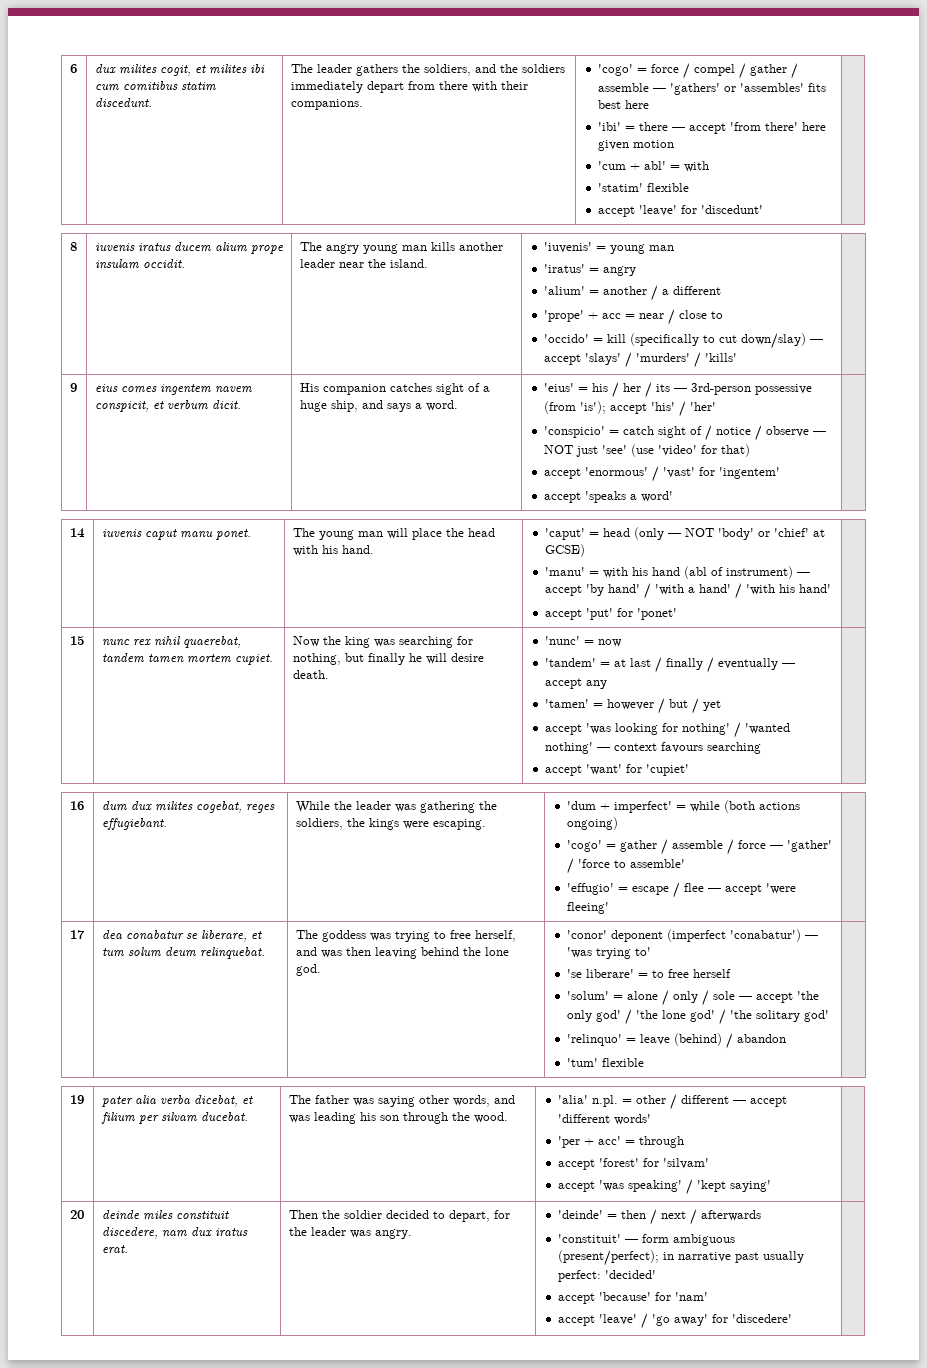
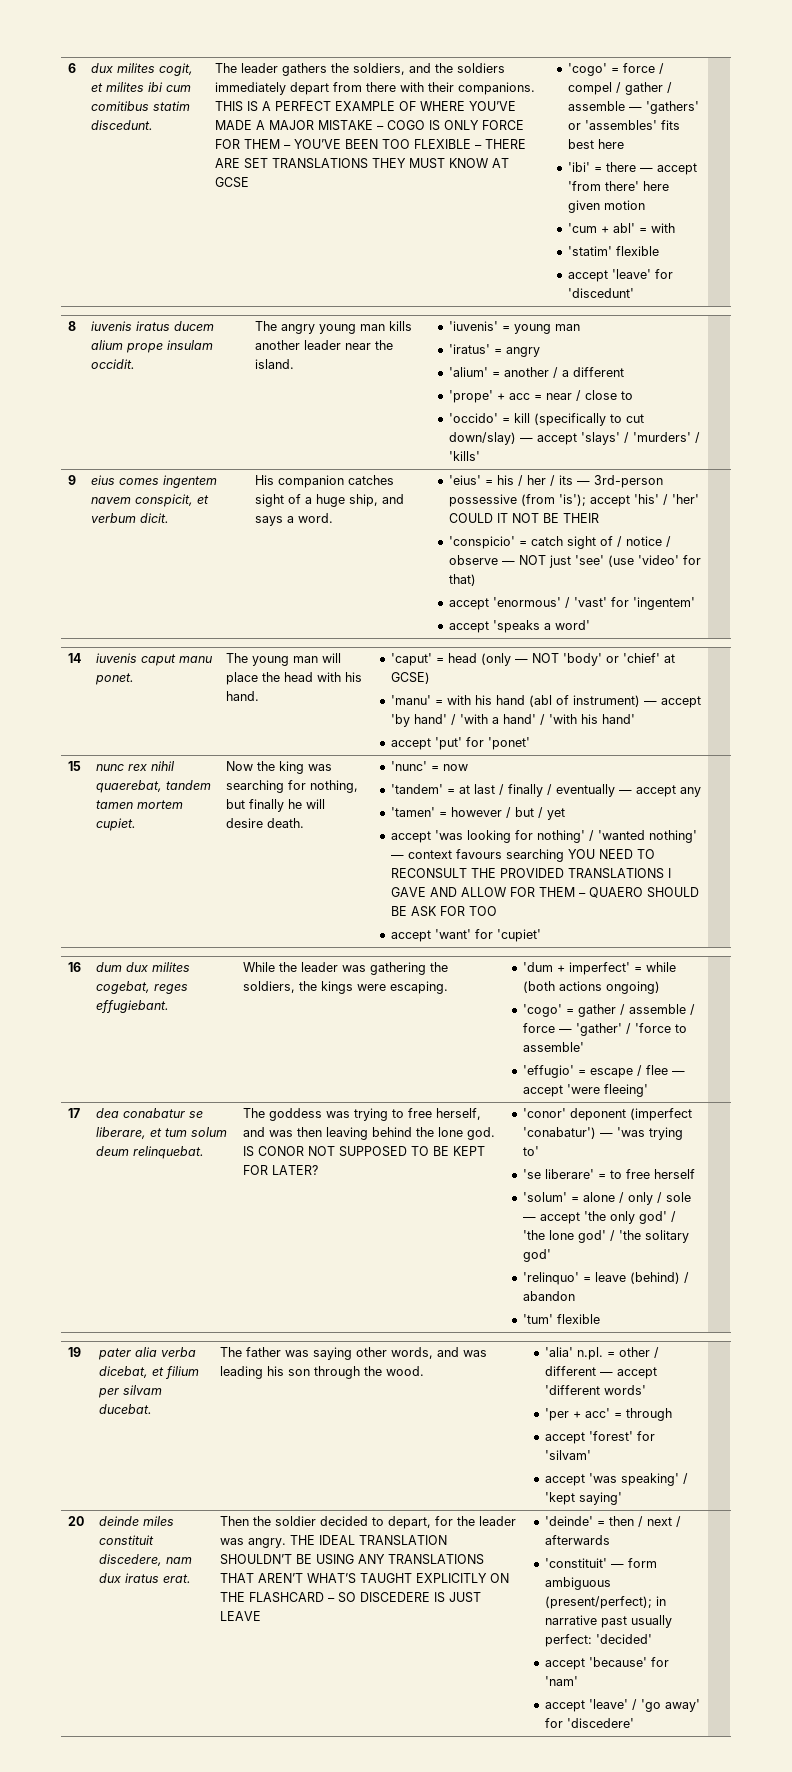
(363, 104) none -> [215,101,517,112] [215,120,525,131] [215,139,527,149] [215,158,510,169] [215,177,250,188] THIS IS A PERFECT EXAMPLE OF WHERE YOU’VE MADE A MAJOR MISTAKE – COGO IS ONLY FORCE FOR THEM – YOU’VE BEEN TOO FLEXIBLE – THERE ARE SET TRANSLATIONS THEY MUST KNOW AT GCSE
(717, 406) none -> [449,513,600,523] COULD IT NOT BE THEIR
(762, 748) none -> [568,849,656,859] [391,868,672,879] [391,887,700,898] [391,906,498,917] YOU NEED TO RECONSULT THE PROVIDED TRANSLATIONS I GAVE AND ALLOW FOR THEM – QUAERO SHOULD BE ASK FOR TOO
(321, 970) none -> [243,1146,486,1157] [243,1165,319,1175] IS CONOR NOT SUPPOSED TO BE KEPT FOR LATER?
(412, 1234) none -> [290,1535,448,1546] [220,1554,485,1565] [220,1573,510,1584] [220,1592,482,1603] [220,1611,262,1621] THE IDEAL TRANSLATION SHOULDN’T BE USING ANY TRANSLATIONS THAT AREN’T WHAT’S TAUGHT EXPLICITLY ON THE FLASHCARD – SO DISCEDERE IS JUST LEAVE

